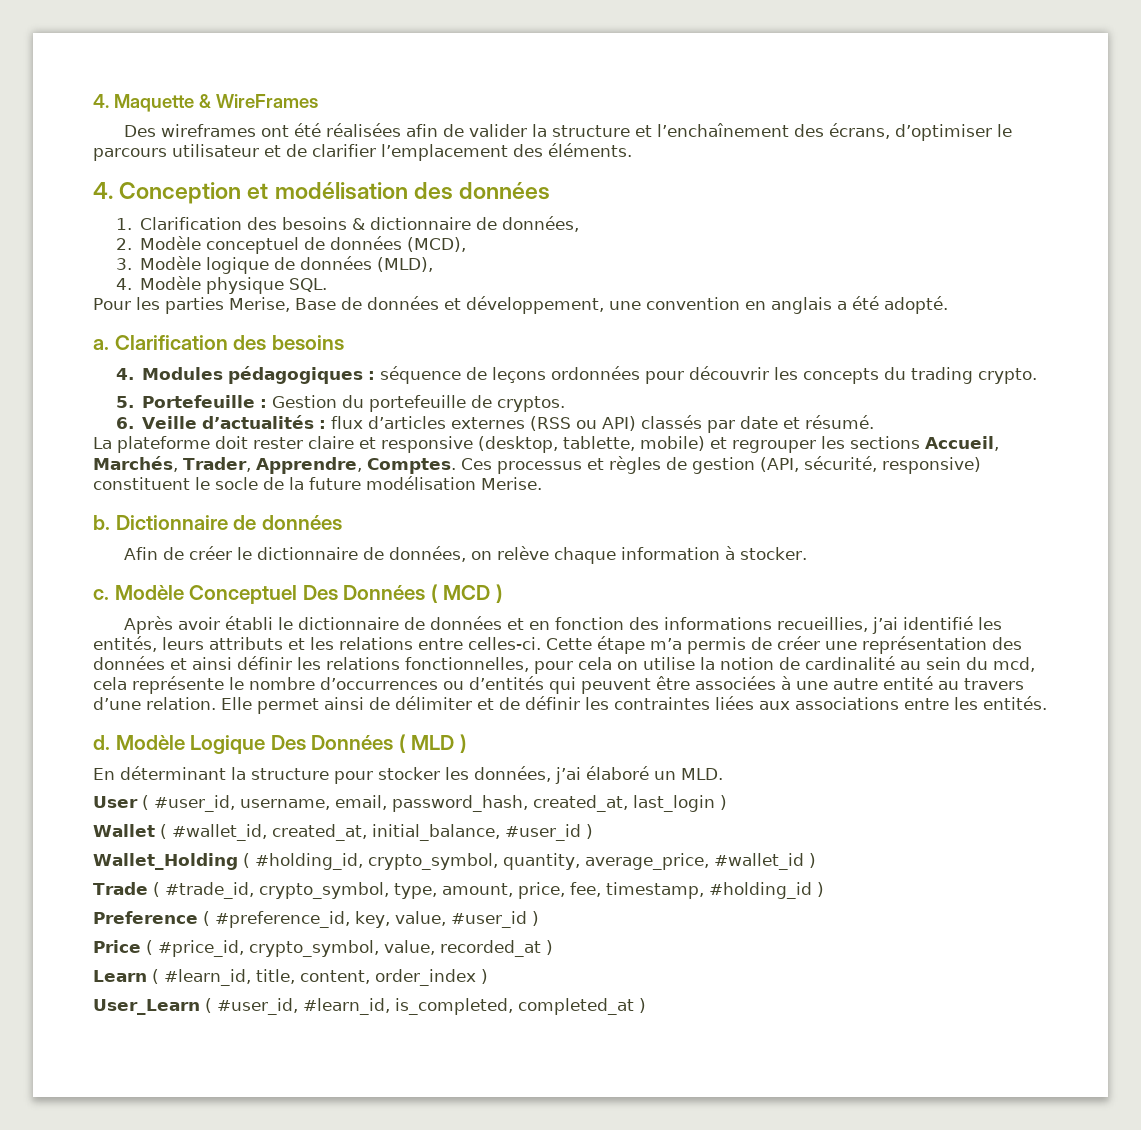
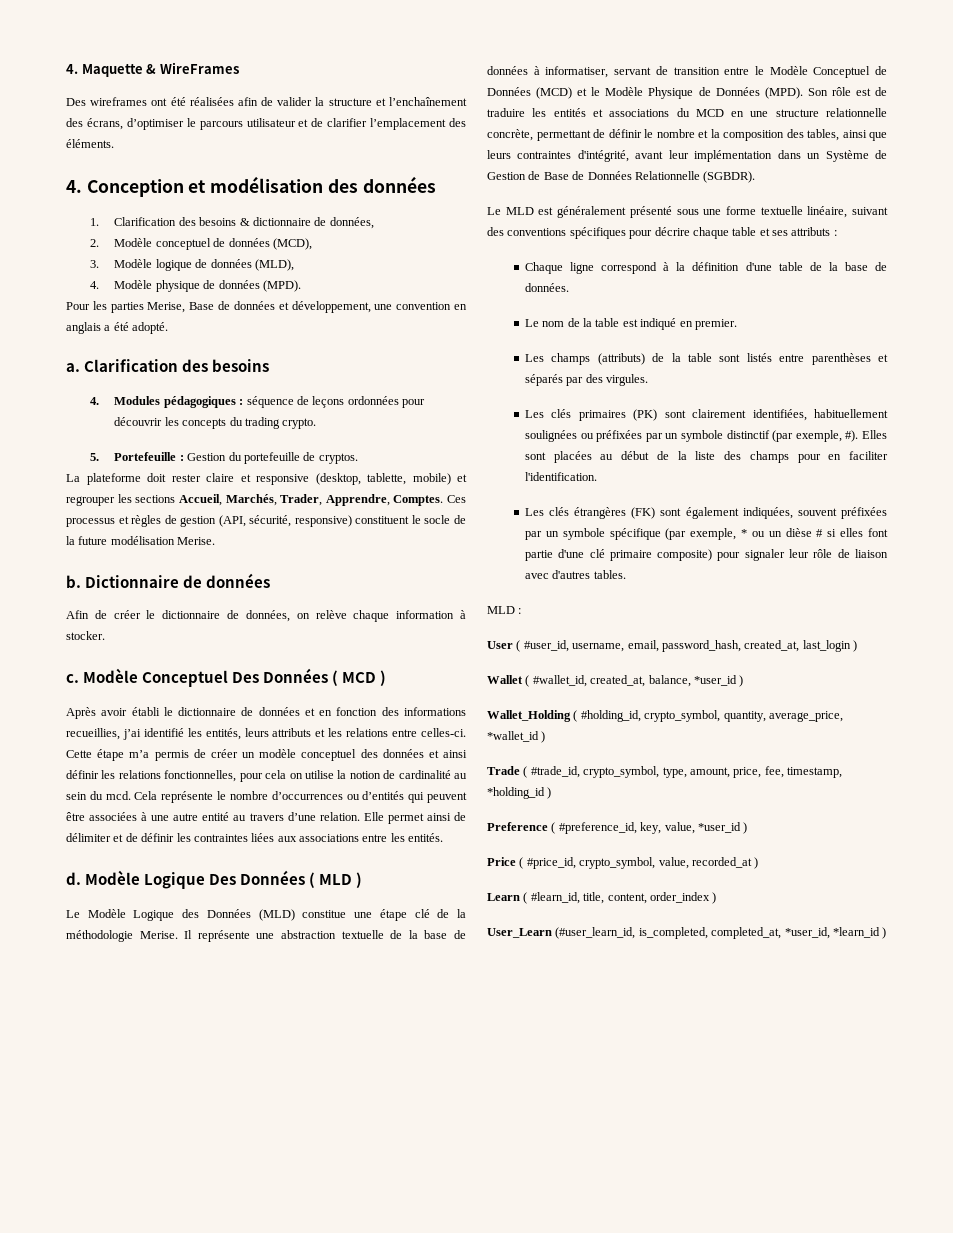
[289,278,328,292] SQL. -> [203,280,301,292] de données (MPD).
[115,415,875,433] // 6. Veille d’actualités : flux d’articles externes (RSS ou API) classés par date et résumé. -> (358, 458) none
[825,636,987,654] une représentation -> [242,749,357,761] un modèle conceptuel
[993,657,1035,672] [93,677,127,690] mcd, cela -> [105,791,158,800] mcd. Cela
[93,766,723,784] En déterminant la structure pour stocker les données, j’ai élaboré un MLD. -> [66,909,467,921] [66,930,467,942] [487,66,887,78] [487,87,887,99] [487,108,887,117] [487,129,887,141] [487,150,888,162] [487,171,756,183] [487,206,888,218] [487,227,837,239] [524,262,887,274] [524,283,569,292] [524,318,737,330] [524,353,888,365] [524,374,649,386] [524,409,888,421] [524,430,887,442] [524,451,888,463] [524,472,597,481] [524,507,888,519] [524,528,889,540] [524,549,888,561] [524,570,626,579] [487,606,522,614] Le Modèle Logique des Données (MLD) constitue une étape clé de la méthodologie Merise. Il représente une abstraction textuelle de la base de données à informatiser, servant de transition entre le Modèle Conceptuel de Données (MCD) et le Modèle Physique de Données (MPD). Son rôle est de traduire les entités et associations du MCD en une structure relationnelle concrète, permettant de définir le nombre et la composition des tables, ainsi que leurs contraintes d'intégrité, avant leur implémentation dans un Système de Gestion de Base de Données Relationnelle (SGBDR). // Le MLD est généralement présenté sous une forme textuelle linéaire, suivant des conventions spécifiques pour décrire chaque table et ses attributs : // Chaque ligne correspond à la définition d'une table de la base de données. // Le nom de la table est indiqué en premier. // Les champs (attributs) de la table sont listés entre parenthèses et séparés par des virgules. // Les clés primaires (PK) sont clairement identifiées, habituellement soulignées ou préfixées par un symbole distinctif (par exemple, #). Elles sont placées au début de la liste des champs pour en faciliter l'identification. // Les clés étrangères (FK) sont également indiquées, souvent préfixées par un symbole spécifique (par exemple, * ou un dièse # si elles font partie d'une clé primaire composite) pour signaler leur rôle de liaison avec d'autres tables. // MLD :
[372,824,581,841] initial_balance, #user_id -> [648,675,737,687] balance, *user_id
[714,853,804,870] #wallet_id -> [487,731,539,742] *wallet_id
[708,882,812,899] #holding_id -> [487,787,545,799] *holding_id
[451,911,527,928] #user_id -> [697,822,741,833] *user_id
[205,998,634,1015] ( #user_id, #learn_id, is_completed, completed_at -> [555,927,880,939] (#user_learn_id, is_completed, completed_at, *user_id, *learn_id

